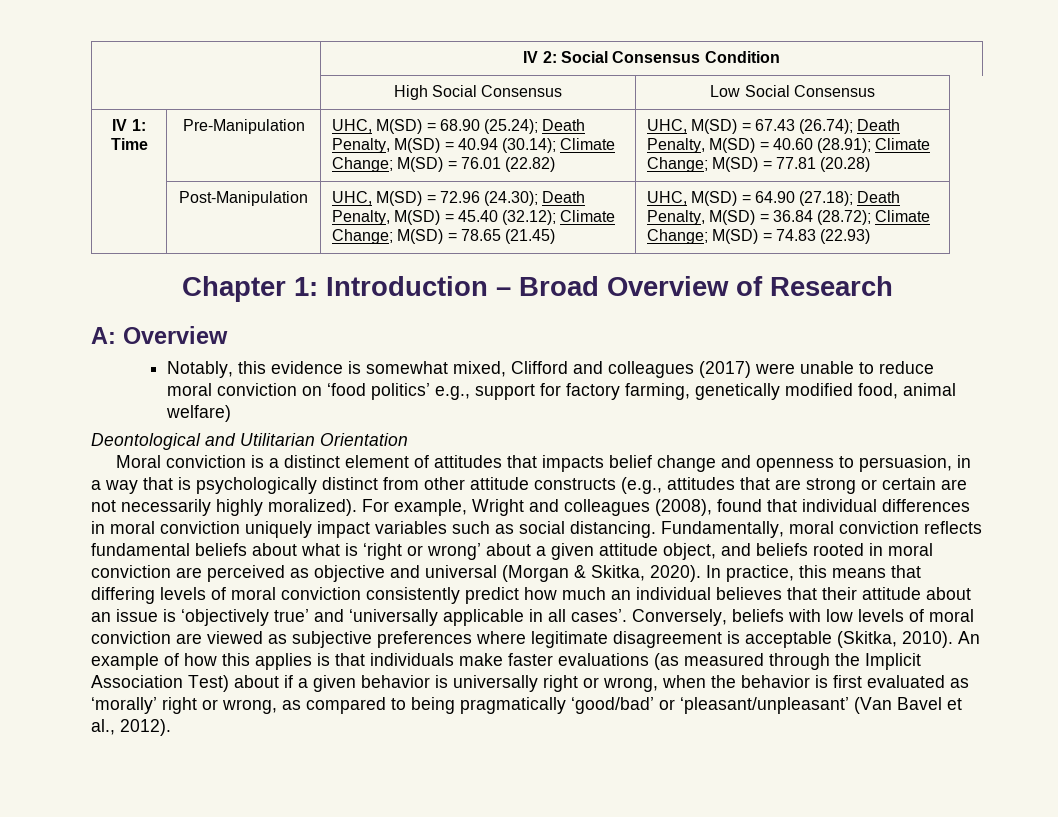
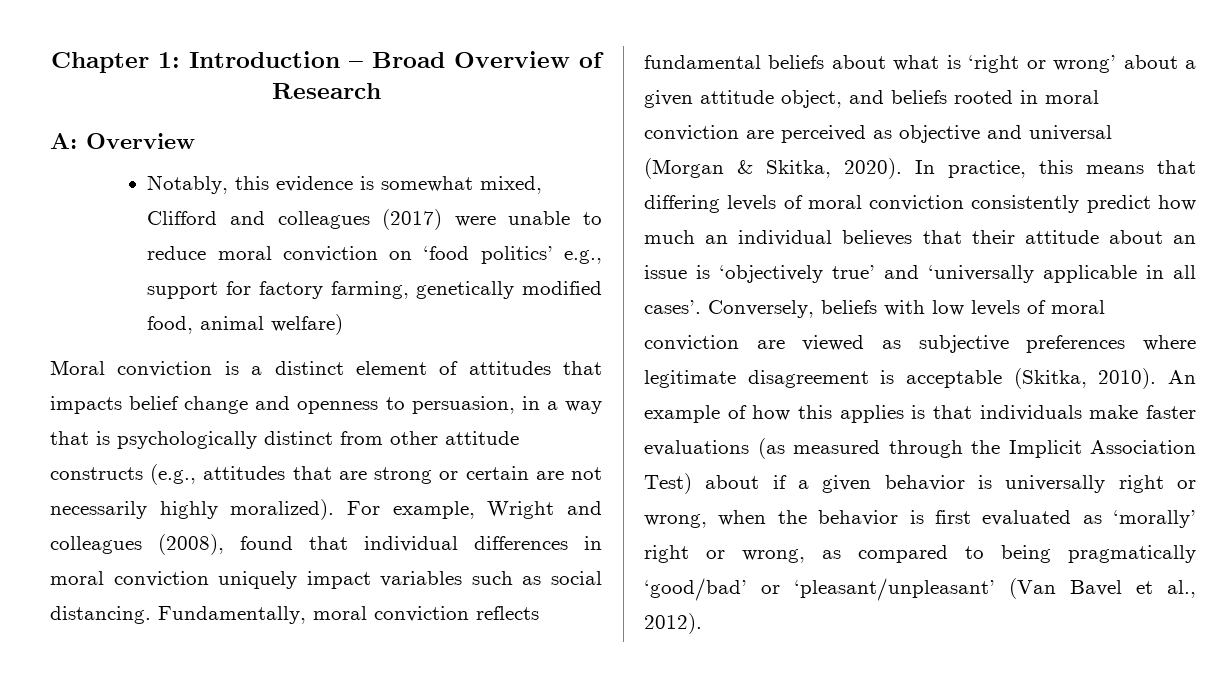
[523,51,780,63] [393,85,563,100] [710,85,875,97] [112,119,146,131] [110,138,148,150] [182,119,305,134] [331,119,586,134] [331,138,616,153] [331,157,556,172] [646,119,901,134] [646,138,931,153] [646,157,871,172] [179,191,308,206] [331,191,586,206] [331,210,616,225] [331,229,556,244] [646,191,901,206] [646,210,931,225] [646,229,871,244] | IV 2: Social Consensus Condition // | High Social Consensus | Low Social Consensus // IV 1: Time | Pre-Manipulation | UHC, M(SD) = 68.90 (25.24); Death Penalty, M(SD) = 40.94 (30.14); Climate Change; M(SD) = 76.01 (22.82) | UHC, M(SD) = 67.43 (26.74); Death Penalty, M(SD) = 40.60 (28.91); Climate Change; M(SD) = 77.81 (20.28) // | Post-Manipulation | UHC, M(SD) = 72.96 (24.30); Death Penalty, M(SD) = 45.40 (32.12); Climate Change; M(SD) = 78.65 (21.45) | UHC, M(SD) = 64.90 (27.18); Death Penalty, M(SD) = 36.84 (28.72); Climate Change; M(SD) = 74.83 (22.93) // -> (51, 62) none
[91,433,408,450] // Deontological and Utilitarian Orientation -> (344, 324) none

